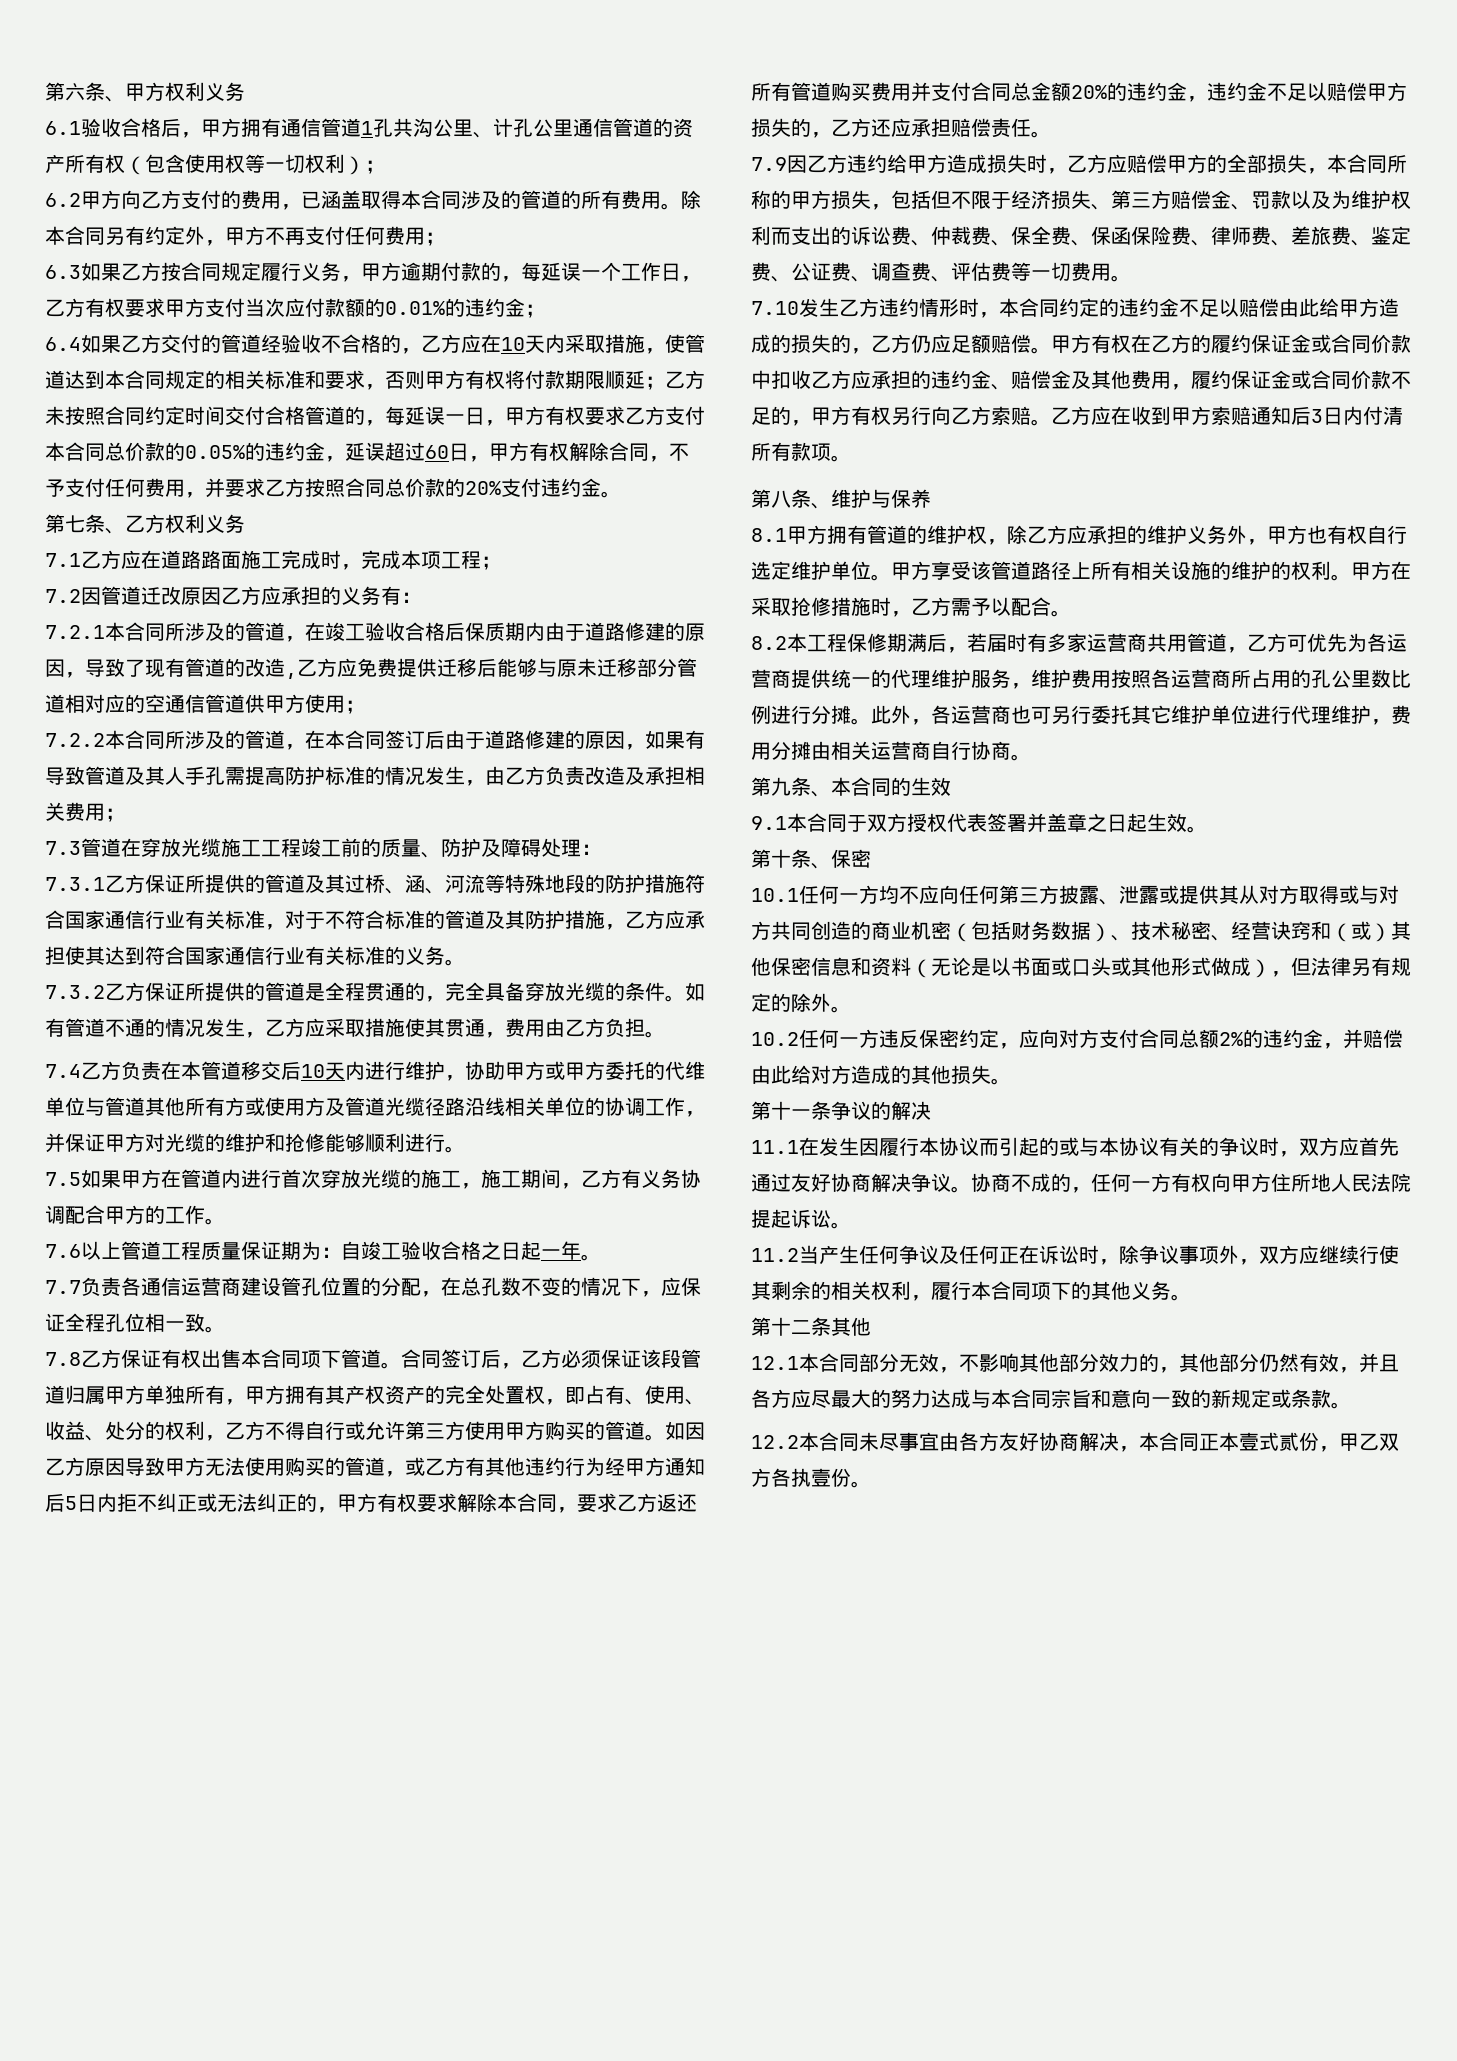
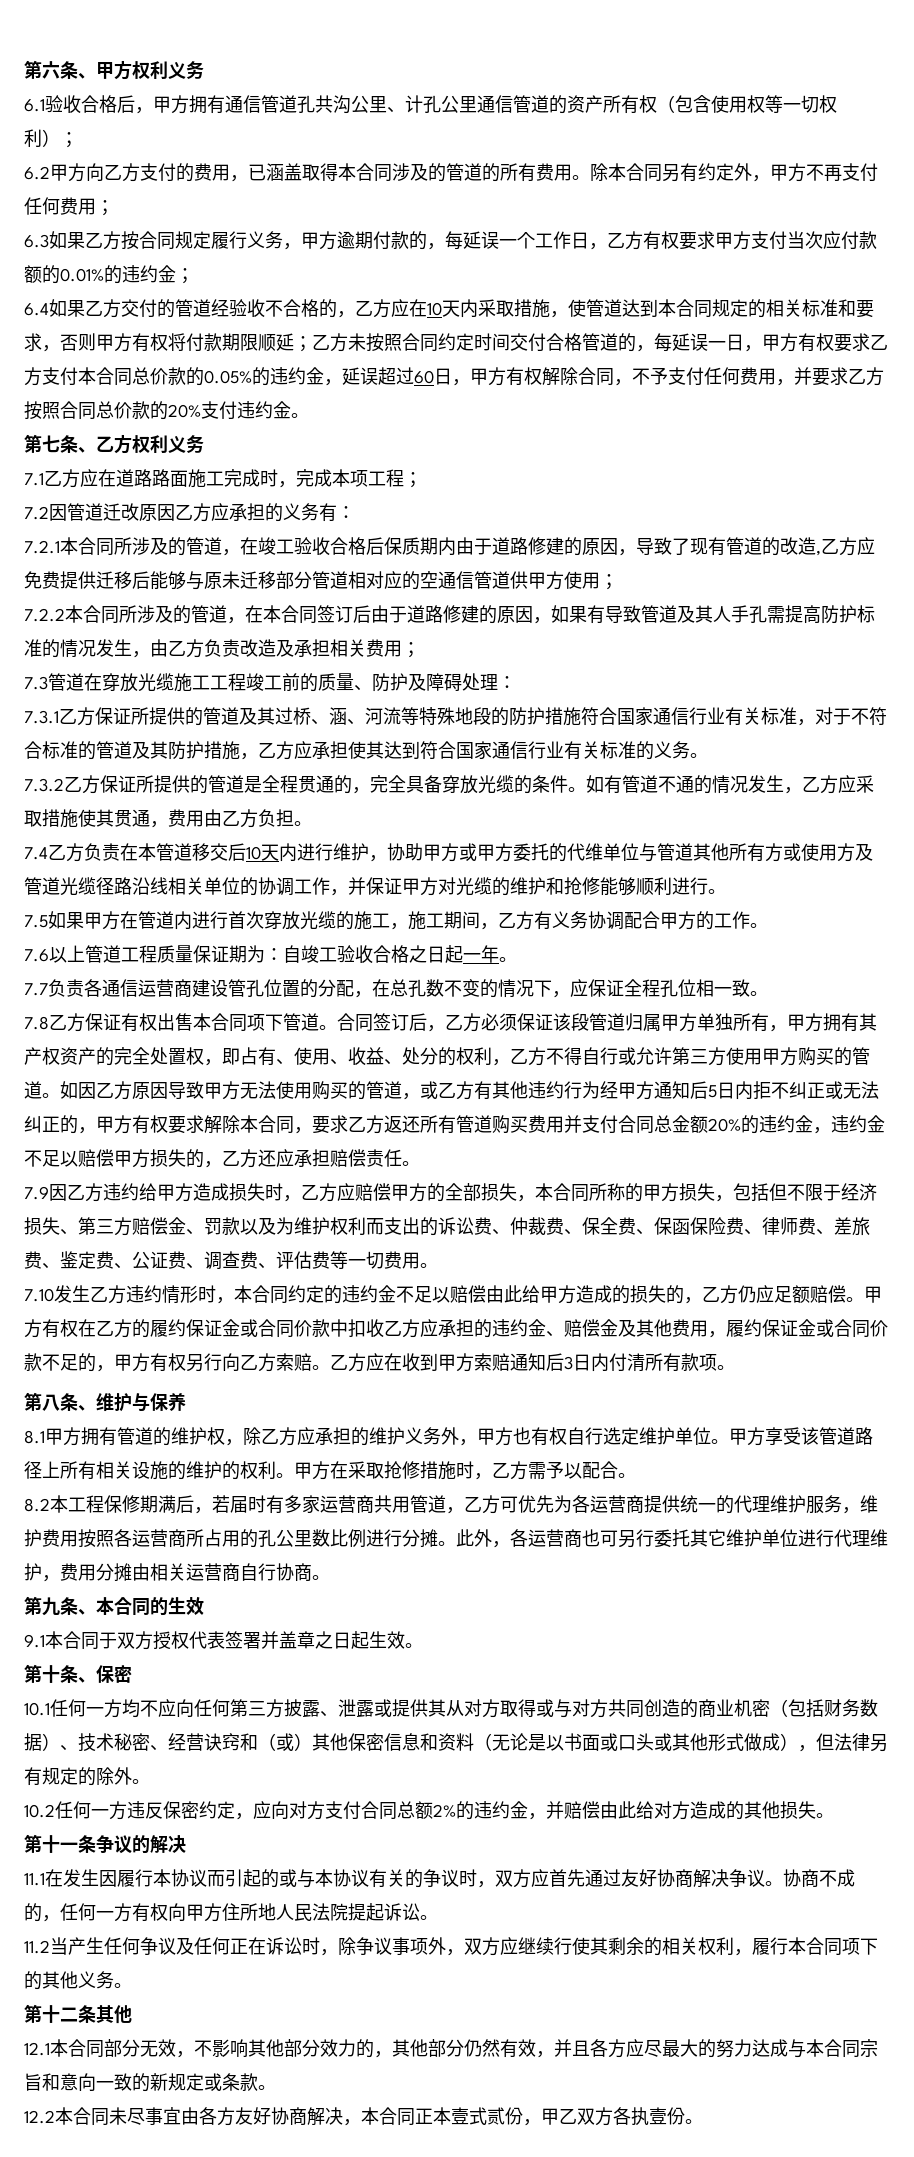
[361,121,373,135] 1 -> (297, 104) none

